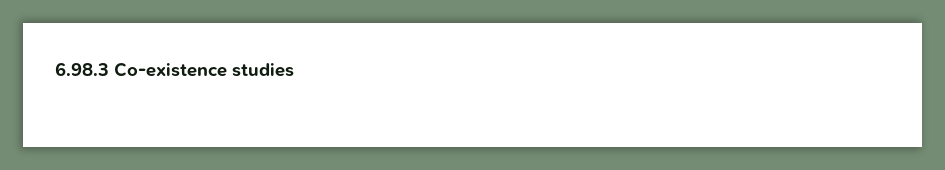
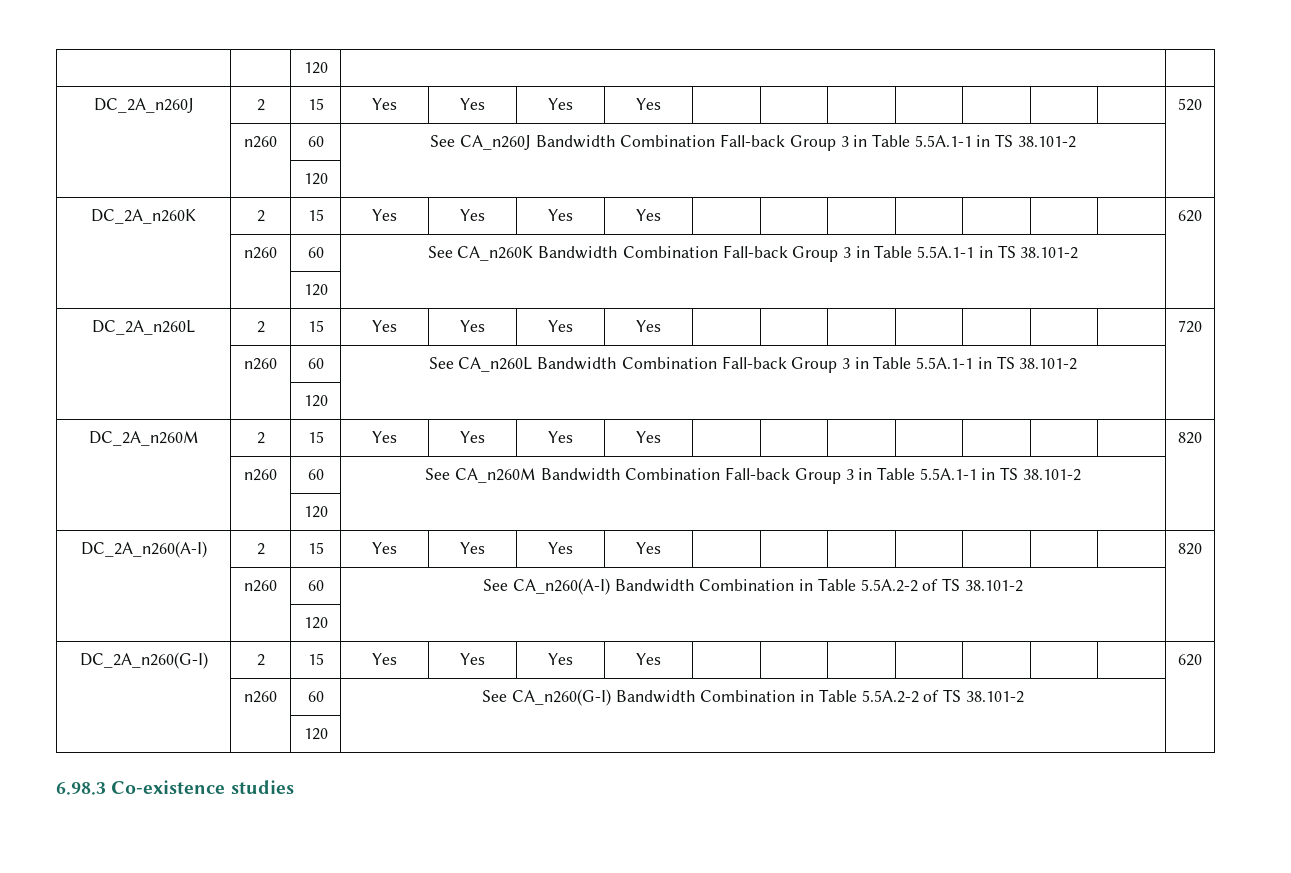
(55, 69) none -> [303,62,328,74] [93,98,194,113] [256,99,265,111] [307,98,324,110] [372,98,397,110] [460,98,485,110] [548,98,573,110] [636,98,661,110] [1178,98,1202,111] [244,136,277,148] [307,136,324,147] [430,134,1076,151] [303,173,328,185] [91,209,196,224] [256,210,265,222] [307,209,324,221] [372,209,397,221] [460,209,485,221] [548,209,573,221] [636,209,661,221] [1178,210,1202,222] [244,247,277,259] [307,247,324,258] [427,245,1079,262] [303,284,328,296] [92,320,195,335] [256,321,265,333] [307,320,324,332] [372,320,397,332] [460,320,485,332] [548,320,573,332] [636,320,661,332] [1178,320,1202,333] [244,358,277,370] [307,358,324,369] [428,356,1078,373] [303,395,328,407] [88,431,199,446] [256,432,265,444] [307,431,324,443] [372,431,397,443] [460,431,485,443] [548,431,573,443] [636,431,661,443] [1178,432,1202,444] [244,469,277,481] [307,469,324,480] [425,467,1081,484] [303,506,328,518] [80,541,207,558] [256,543,265,555] [307,542,324,554] [372,542,397,554] [460,542,485,554] [548,542,573,554] [636,542,661,554] [1178,543,1202,555] [244,580,277,592] [307,580,324,591] [483,578,1023,595] [303,617,328,629] [79,652,208,669] [256,654,265,666] [307,653,324,665] [372,653,397,665] [460,653,485,665] [548,653,573,665] [636,653,661,665] [1178,654,1202,666] [244,691,277,703] [307,691,324,702] [482,689,1024,706] [303,728,328,740] | | 120 | | // DC_2A_n260J | 2 | 15 | Yes | Yes | Yes | Yes | | | | | | | | 520 // | n260 | 60 | See CA_n260J Bandwidth Combination Fall-back Group 3 in Table 5.5A.1-1 in TS 38.101-2 | // | | 120 | | // DC_2A_n260K | 2 | 15 | Yes | Yes | Yes | Yes | | | | | | | | 620 // | n260 | 60 | See CA_n260K Bandwidth Combination Fall-back Group 3 in Table 5.5A.1-1 in TS 38.101-2 | // | | 120 | | // DC_2A_n260L | 2 | 15 | Yes | Yes | Yes | Yes | | | | | | | | 720 // | n260 | 60 | See CA_n260L Bandwidth Combination Fall-back Group 3 in Table 5.5A.1-1 in TS 38.101-2 | // | | 120 | | // DC_2A_n260M | 2 | 15 | Yes | Yes | Yes | Yes | | | | | | | | 820 // | n260 | 60 | See CA_n260M Bandwidth Combination Fall-back Group 3 in Table 5.5A.1-1 in TS 38.101-2 | // | | 120 | | // DC_2A_n260(A-I) | 2 | 15 | Yes | Yes | Yes | Yes | | | | | | | | 820 // | n260 | 60 | See CA_n260(A-I) Bandwidth Combination in Table 5.5A.2-2 of TS 38.101-2 | // | | 120 | | // DC_2A_n260(G-I) | 2 | 15 | Yes | Yes | Yes | Yes | | | | | | | | 620 // | n260 | 60 | See CA_n260(G-I) Bandwidth Combination in Table 5.5A.2-2 of TS 38.101-2 | // | | 120 | | //

